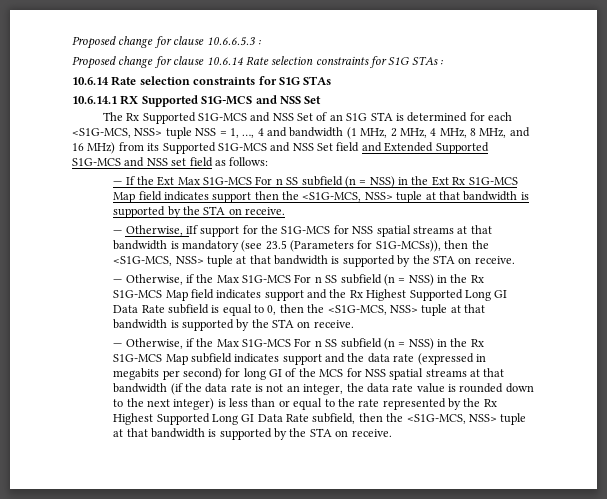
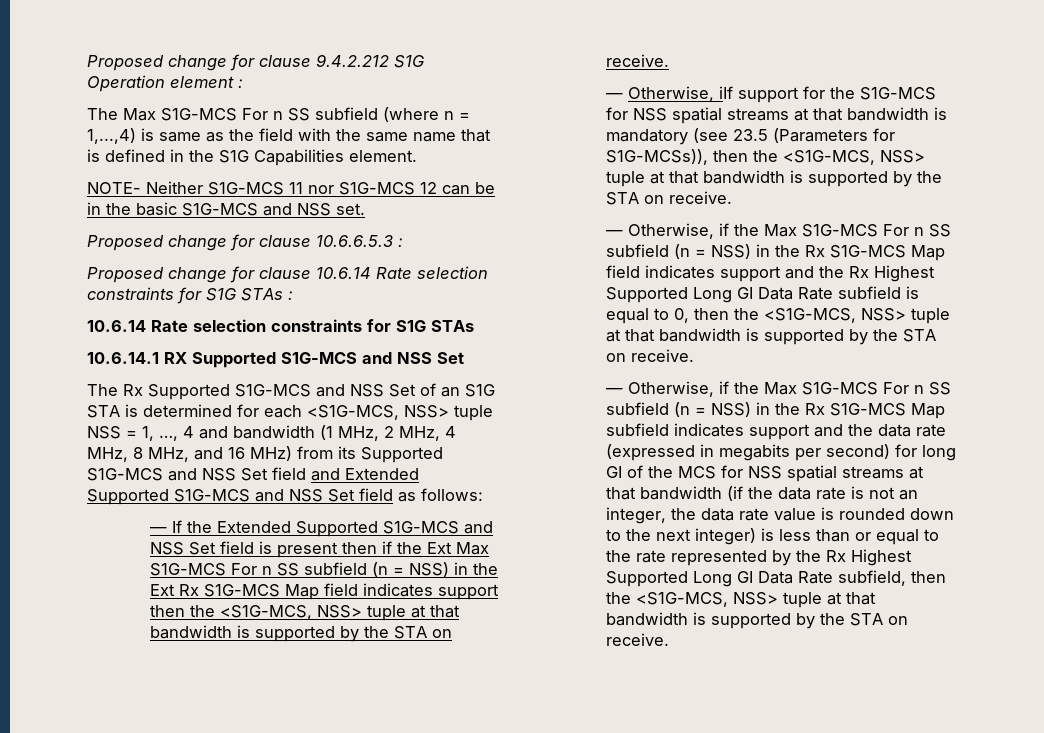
[72,36,205,49] Proposed change for clause -> [87,54,424,71] [87,75,243,92] [87,107,470,122] [87,128,491,144] [87,149,417,166] [87,181,495,195] [87,202,365,216] [87,234,311,251] Proposed change for clause 9.4.2.212 S1G Operation element : // The Max S1G-MCS For n SS subfield (where n = 1,...,4) is same as the field with the same name that is defined in the S1G Capabilities element. // NOTE- Neither S1G-MCS 11 nor S1G-MCS 12 can be in the basic S1G-MCS and NSS set. // Proposed change for clause
[171,158,187,166] set -> [328,489,355,502] Set
(154, 180) none -> [217,521,494,537] [150,541,423,558] Extended Supported S1G-MCS and NSS Set field is present then if the

